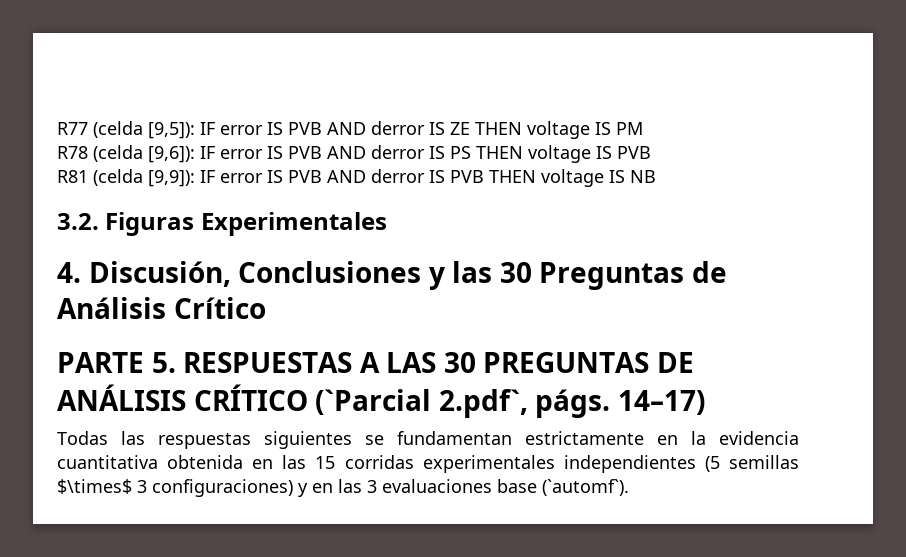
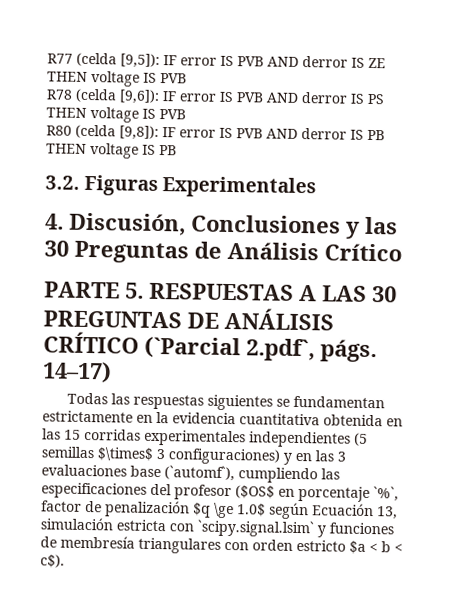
[616,122,643,135] PM -> [160,73,187,84] PVB
[57,169,656,187] R81 (celda [9,9]): IF error IS PVB AND derror IS PVB THEN voltage IS NB -> [46,124,385,141] [46,143,177,159] R80 (celda [9,8]): IF error IS PVB AND derror IS PB THEN voltage IS PB
[542,479,629,496] (`automf`). -> [164,465,340,484] [41,482,399,503] [41,500,398,520] [40,517,394,538] [40,535,403,554] [40,554,65,568] (`automf`), cumpliendo las especificaciones del profesor ($OS$ en porcentaje `%`, factor de penalización $q \ge 1.0$ según Ecuación 13, simulación estricta con `scipy.signal.lsim` y funciones de membresía triangulares con orden estricto $a < b < c$).

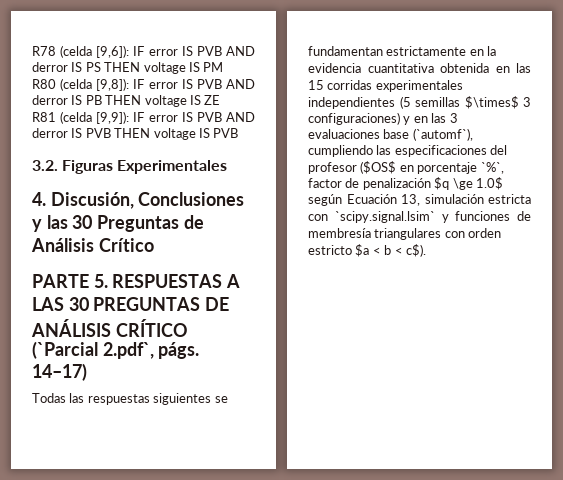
[47,52,386,69] [47,71,187,87] R77 (celda [9,5]): IF error IS PVB AND derror IS ZE THEN voltage IS PVB // -> (32, 51) none
[159,109,186,120] PVB -> [203,62,224,72] PM
[159,145,177,156] PB -> [204,95,221,105] [32,111,255,124] [32,128,239,140] ZE // R81 (celda [9,9]): IF error IS PVB AND derror IS PVB THEN voltage IS PVB

